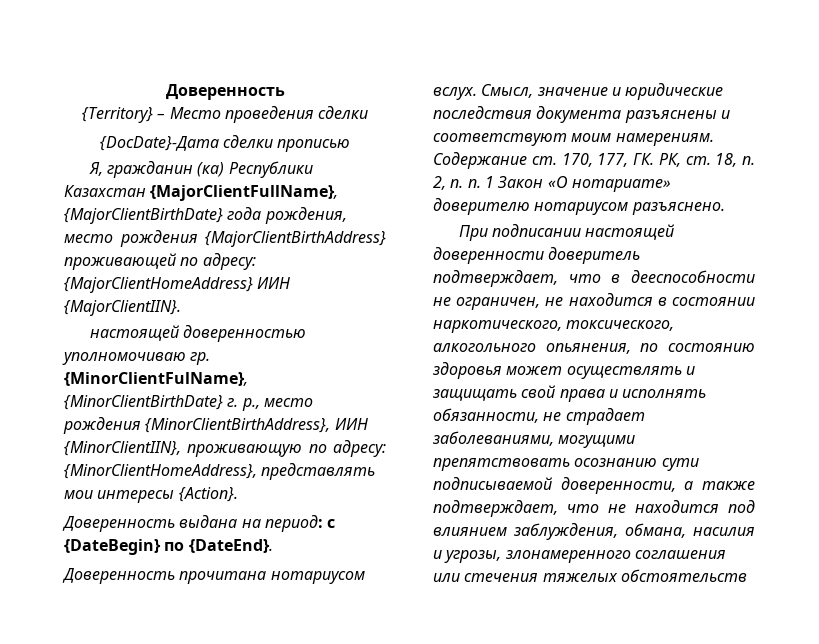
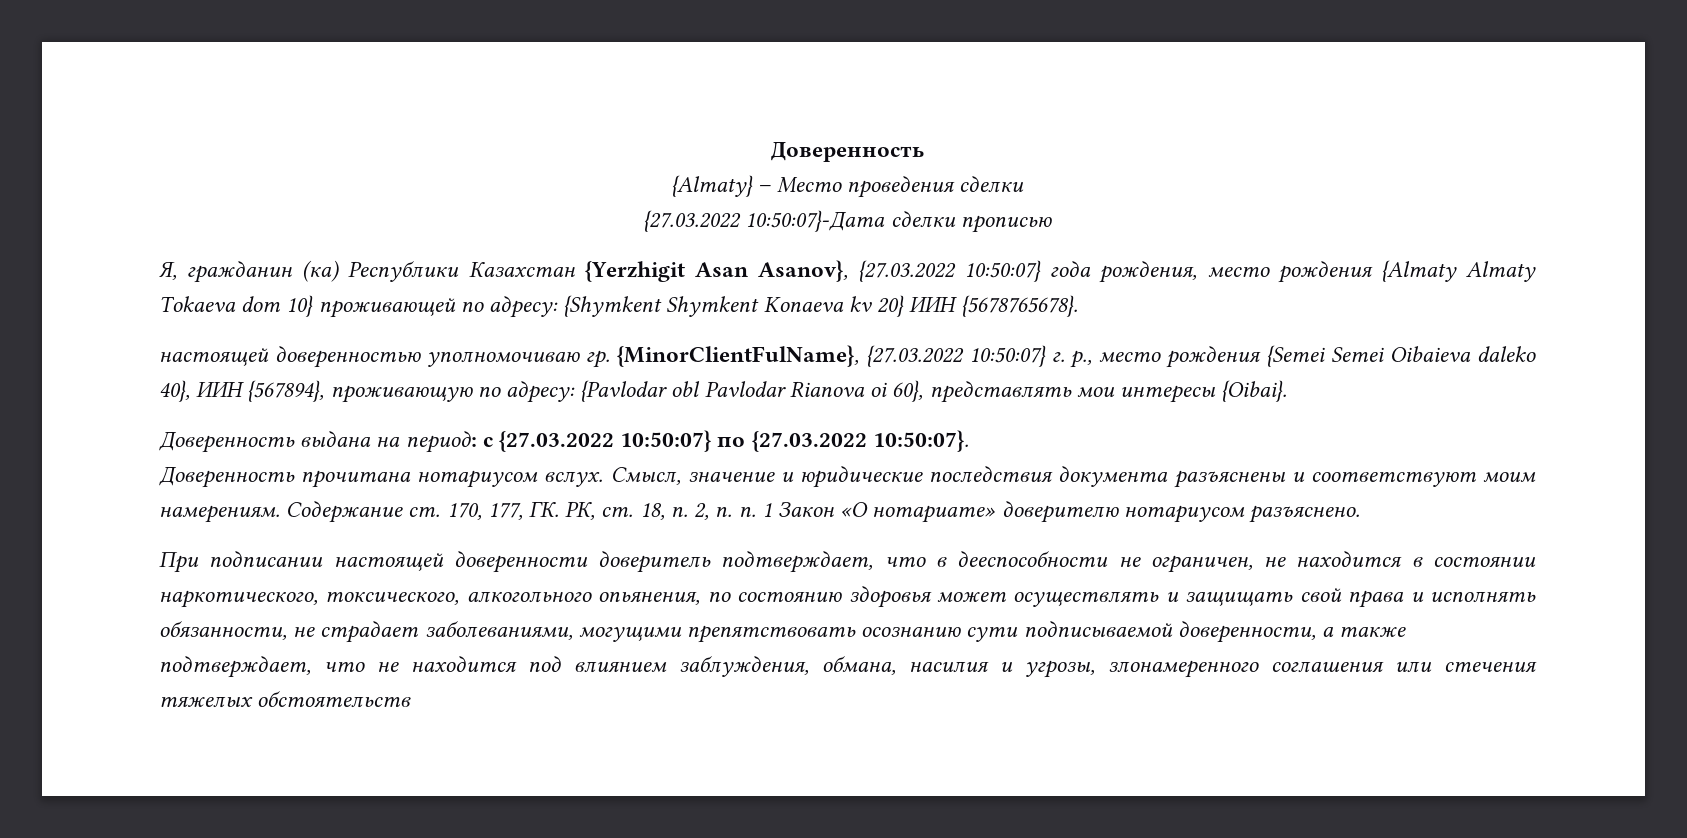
[81,107,153,123] {Territory} -> [671,175,754,197] {Almaty}
[99,136,219,151] {DocDate}-Дата -> [643,210,886,232] {27.03.2022 10:50:07}-Дата
[150,185,339,201] [64,206,347,224] [64,229,386,247] [64,252,256,270] [64,277,291,293] [64,300,181,316] {MajorClientFullName}, {MajorClientBirthDate} года рождения, место рождения {MajorClientBirthAddress} проживающей по адресу: {MajorClientHomeAddress} ИИН {MajorClientIIN}. -> [584,260,1537,283] [159,295,1078,318] {Yerzhigit Asan Asanov}, {27.03.2022 10:50:07} года рождения, место рождения {Almaty Almaty Tokaeva dom 10} проживающей по адресу: {Shymkent Shymkent Konaeva kv 20} ИИН {5678765678}.
[64,395,223,410] {MinorClientBirthDate} -> [865,345,1046,367] {27.03.2022 10:50:07}
[145,418,368,433] [64,439,386,457] [64,464,257,479] {MinorClientBirthAddress}, ИИН {MinorClientIIN}, проживающую по адресу: {MinorClientHomeAddress}, -> [1266,345,1536,367] [159,380,924,403] {Semei Semei Oibaieva daleko 40}, ИИН {567894}, проживающую по адресу: {Pavlodar obl Pavlodar Rianova oi 60},
[178,487,238,502] {Action}. -> [1221,380,1288,402] {Oibai}.
[64,539,273,555] {DateBegin} по {DateEnd}. -> [499,430,969,452] {27.03.2022 10:50:07} по {27.03.2022 10:50:07}.

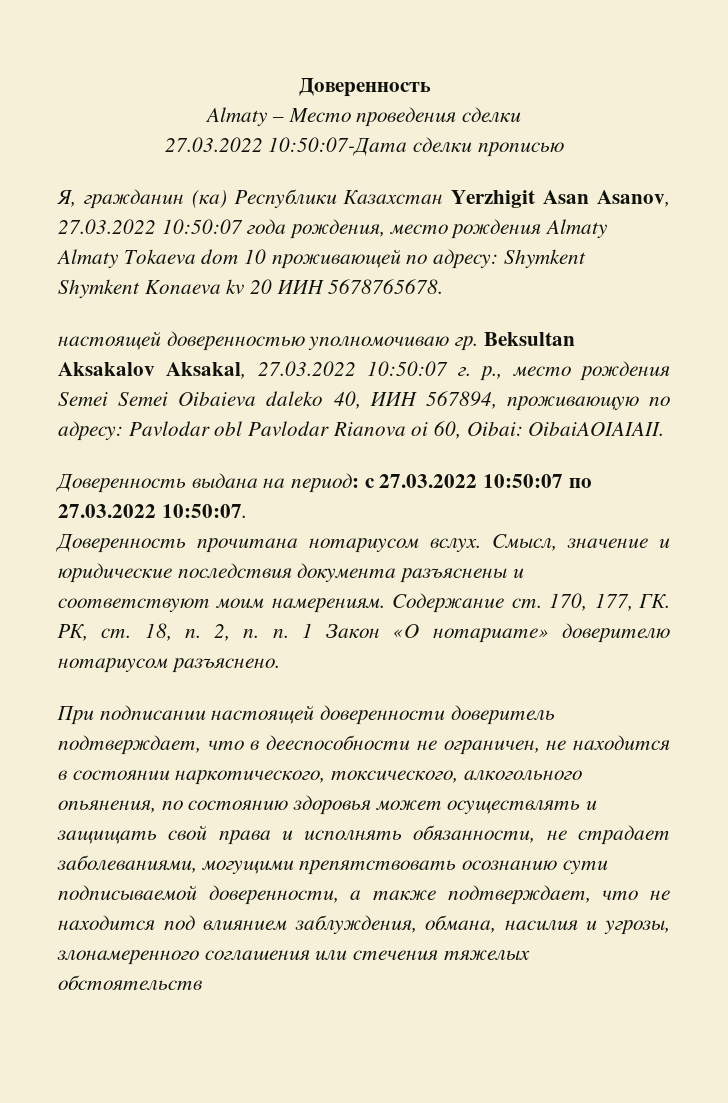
[671,175,754,197] {Almaty} -> [205,107,268,127] Almaty
[643,210,886,232] {27.03.2022 10:50:07}-Дата -> [164,137,408,156] 27.03.2022 10:50:07-Дата
[584,260,1042,282] {Yerzhigit Asan Asanov}, {27.03.2022 10:50:07} -> [451,190,670,208] [58,219,243,234] Yerzhigit Asan Asanov, 27.03.2022 10:50:07
[1380,260,1457,282] {Almaty -> [545,219,608,239] Almaty
[286,295,314,317] 10} -> [244,249,267,264] 10
[563,295,663,317] {Shymkent -> [503,249,586,269] Shymkent
[877,295,1078,317] 20} ИИН {5678765678}. -> [250,279,444,294] 20 ИИН 5678765678.
[616,345,1046,367] {MinorClientFulName}, {27.03.2022 10:50:07} -> [483,332,575,346] [58,361,448,379] Beksultan Aksakalov Aksakal, 27.03.2022 10:50:07
[1266,345,1326,367] {Semei -> [58,392,108,406] Semei
[159,380,325,402] 40}, ИИН {567894}, -> [333,391,497,409] 40, ИИН 567894,
[580,380,668,402] {Pavlodar -> [128,421,210,436] Pavlodar
[892,380,1288,403] 60}, представлять мои интересы {Oibai}. -> [434,421,665,439] 60, Oibai: OibaiAOIAIAII.
[499,430,969,452] {27.03.2022 10:50:07} по {27.03.2022 10:50:07}. -> [379,474,592,488] [58,504,247,518] 27.03.2022 10:50:07 по 27.03.2022 10:50:07.

